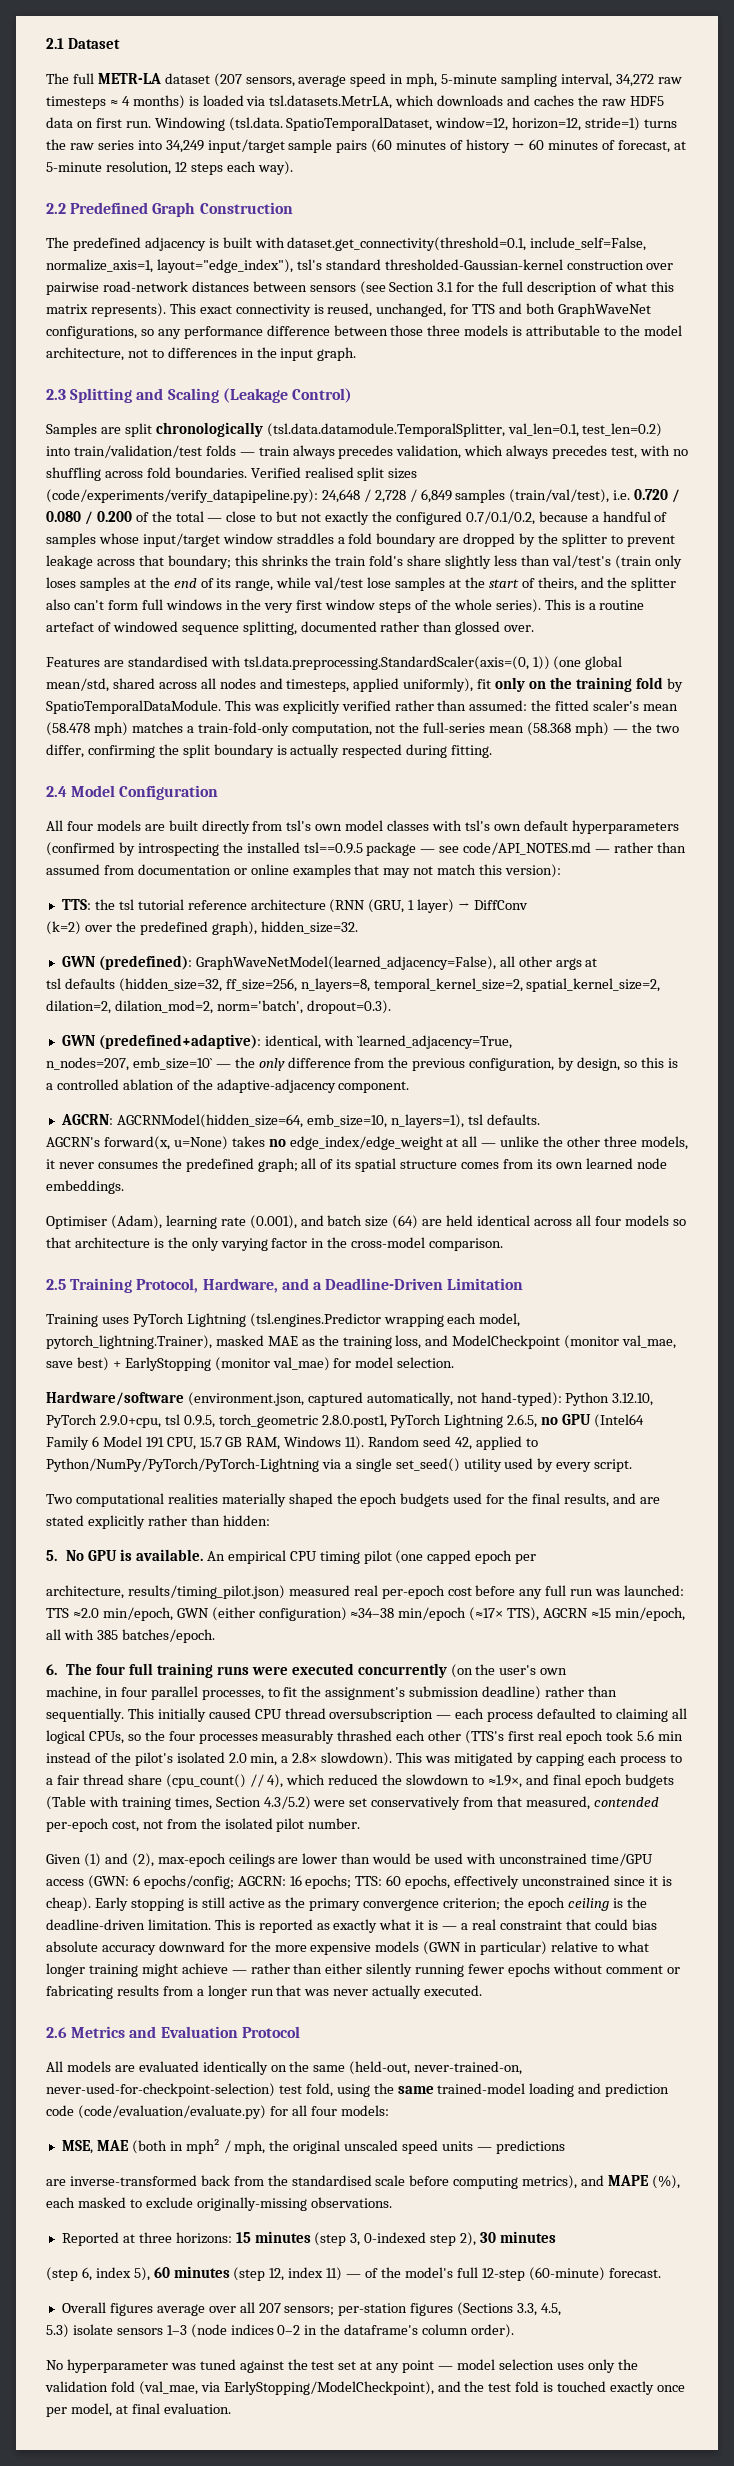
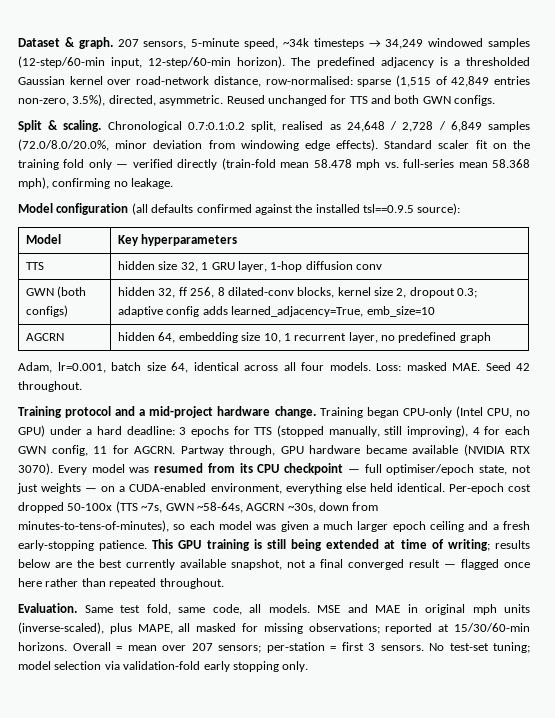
[46,38,64,49] 2.1 -> (18, 42) none
[46,73,682,87] [46,95,664,109] [46,117,678,131] [46,139,686,153] [46,161,293,175] [46,202,293,217] [46,237,647,251] [46,259,674,273] [46,281,674,295] [46,303,651,317] [46,325,682,339] [46,347,357,361] [46,388,352,403] [46,422,663,437] [46,445,688,459] [46,467,418,481] [46,489,318,503] // The full METR-LA dataset (207 sensors, average speed in mph, 5-minute sampling interval, 34,272 raw timesteps ≈ 4 months) is loaded via tsl.datasets.MetrLA, which downloads and caches the raw HDF5 data on first run. Windowing (tsl.data. SpatioTemporalDataset, window=12, horizon=12, stride=1) turns the raw series into 34,249 input/target sample pairs (60 minutes of history → 60 minutes of forecast, at 5-minute resolution, 12 steps each way). // 2.2 Predefined Graph Construction // The predefined adjacency is built with dataset.get_connectivity(threshold=0.1, include_self=False, normalize_axis=1, layout="edge_index"), tsl's standard thresholded-Gaussian-kernel construction over pairwise road-network distances between sensors (see Section 3.1 for the full description of what this matrix represents). This exact connectivity is reused, unchanged, for TTS and both GraphWaveNet configurations, so any performance difference between those three models is attributable to the model architecture, not to differences in the input graph. // 2.3 Splitting and Scaling (Leakage Control) // Samples are split chronologically (tsl.data.datamodule.TemporalSplitter, val_len=0.1, test_len=0.2) into train/validation/test folds — train always precedes validation, which always precedes test, with no shuffling across fold boundaries. Verified realised split sizes (code/experiments/verify_datapipeline.py): -> [64,37,530,49] [18,56,530,68] [18,75,530,87] [18,94,496,106] [18,120,341,132] & graph. 207 sensors, 5-minute speed, ~34k timesteps → 34,249 windowed samples (12-step/60-min input, 12-step/60-min horizon). The predefined adjacency is a thresholded Gaussian kernel over road-network distance, row-normalised: sparse (1,515 of 42,849 entries non-zero, 3.5%), directed, asymmetric. Reused unchanged for TTS and both GWN configs. // Split & scaling. Chronological 0.7:0.1:0.2 split, realised as
[509,489,681,503] [46,511,668,525] [46,533,675,547] [46,555,682,569] [46,577,677,591] [46,599,645,613] [46,621,535,635] [46,656,623,670] [46,677,683,692] [46,700,679,714] [46,722,679,736] [46,744,493,758] [46,785,219,800] [46,820,679,834] [46,842,686,856] [46,864,562,878] [61,899,529,913] [46,921,358,935] [61,955,598,970] [46,978,661,992] [46,1000,391,1014] [61,1034,512,1049] [46,1057,678,1071] [46,1079,410,1093] [60,1114,540,1128] [46,1136,688,1150] [46,1158,667,1172] [46,1180,124,1194] [46,1215,686,1229] [46,1237,504,1251] [46,1278,524,1293] [46,1313,521,1327] [46,1335,677,1349] [46,1357,455,1371] [46,1391,654,1406] [46,1414,645,1428] [46,1436,538,1450] [46,1458,633,1472] [46,1493,660,1507] [46,1515,270,1529] [46,1549,537,1564] [46,1585,685,1599] [46,1607,685,1621] [46,1629,215,1643] [46,1663,568,1678] [46,1686,617,1700] [46,1708,687,1722] [46,1730,683,1744] [46,1752,682,1766] [46,1774,674,1788] [46,1796,659,1810] [46,1818,361,1832] [46,1853,653,1867] [46,1875,672,1889] [46,1897,647,1911] [46,1919,657,1933] [46,1941,649,1955] [46,1963,680,1977] [46,1985,483,1999] [46,2026,300,2038] [46,2061,523,2075] [46,2083,670,2097] [46,2105,389,2119] [61,2139,565,2154] [46,2175,680,2189] [46,2197,392,2211] [61,2231,556,2246] [46,2266,661,2281] [61,2302,562,2316] [46,2324,515,2338] [46,2359,638,2373] [45,2381,685,2395] [46,2403,231,2417] (train/val/test), i.e. 0.720 / 0.080 / 0.200 of the total — close to but not exactly the configured 0.7/0.1/0.2, because a handful of samples whose input/target window straddles a fold boundary are dropped by the splitter to prevent leakage across that boundary; this shrinks the train fold's share slightly less than val/test's (train only loses samples at the end of its range, while val/test lose samples at the start of theirs, and the splitter also can't form full windows in the very first window steps of the whole series). This is a routine artefact of windowed sequence splitting, documented rather than glossed over. // Features are standardised with tsl.data.preprocessing.StandardScaler(axis=(0, 1)) (one global mean/std, shared across all nodes and timesteps, applied uniformly), fit only on the training fold by SpatioTemporalDataModule. This was explicitly verified rather than assumed: the fitted scaler's mean (58.478 mph) matches a train-fold-only computation, not the full-series mean (58.368 mph) — the two differ, confirming the split boundary is actually respected during fitting. // 2.4 Model Configuration // All four models are built directly from tsl's own model classes with tsl's own default hyperparameters (confirmed by introspecting the installed tsl==0.9.5 package — see code/API_NOTES.md — rather than assumed from documentation or online examples that may not match this version): // TTS: the tsl tutorial reference architecture (RNN (GRU, 1 layer) → DiffConv // (k=2) over the predefined graph), hidden_size=32. // GWN (predefined): GraphWaveNetModel(learned_adjacency=False), all other args at // tsl defaults (hidden_size=32, ff_size=256, n_layers=8, temporal_kernel_size=2, spatial_kernel_size=2, dilation=2, dilation_mod=2, norm='batch', dropout=0.3). // GWN (predefined+adaptive): identical, with `learned_adjacency=True, // n_nodes=207, emb_size=10` — the only difference from the previous configuration, by design, so this is a controlled ablation of the adaptive-adjacency component. // AGCRN: AGCRNModel(hidden_size=64, emb_size=10, n_layers=1), tsl defaults. // AGCRN's forward(x, u=None) takes no edge_index/edge_weight at all — unlike the other three models, it never consumes the predefined graph; all of its spatial structure comes from its own learned node embeddings. // Optimiser (Adam), learning rate (0.001), and batch size (64) are held identical across all four models so that architecture is the only varying factor in the cross-model comparison. // 2.5 Training Protocol, Hardware, and a Deadline-Driven Limitation // Training uses PyTorch Lightning (tsl.engines.Predictor wrapping each model, pytorch_lightning.Trainer), masked MAE as the training loss, and ModelCheckpoint (monitor val_mae, save best) + EarlyStopping (monitor val_mae) for model selection. // Hardware/software (environment.json, captured automatically, not hand-typed): Python 3.12.10, PyTorch 2.9.0+cpu, tsl 0.9.5, torch_geometric 2.8.0.post1, PyTorch Lightning 2.6.5, no GPU (Intel64 Family 6 Model 191 CPU, 15.7 GB RAM, Windows 11). Random seed 42, applied to Python/NumPy/PyTorch/PyTorch-Lightning via a single set_seed() utility used by every script. // Two computational realities materially shaped the epoch budgets used for the final results, and are stated explicitly rather than hidden: // 5. No GPU is available. An empirical CPU timing pilot (one capped epoch per // architecture, results/timing_pilot.json) measured real per-epoch cost before any full run was launched: TTS ≈2.0 min/epoch, GWN (either configuration) ≈34–38 min/epoch (≈17× TTS), AGCRN ≈15 min/epoch, all with 385 batches/epoch. // 6. The four full training runs were executed concurrently (on the user's own // machine, in four parallel processes, to fit the assignment's submission deadline) rather than sequentially. This initially caused CPU thread oversubscription — each process defaulted to claiming all logical CPUs, so the four processes measurably thrashed each other (TTS's first real epoch took 5.6 min instead of the pilot's isolated 2.0 min, a 2.8× slowdown). This was mitigated by capping each process to a fair thread share (cpu_count() // 4), which reduced the slowdown to ≈1.9×, and final epoch budgets (Table with training times, Section 4.3/5.2) were set conservatively from that measured, contended per-epoch cost, not from the isolated pilot number. // Given (1) and (2), max-epoch ceilings are lower than would be used with unconstrained time/GPU access (GWN: 6 epochs/config; AGCRN: 16 epochs; TTS: 60 epochs, effectively unconstrained since it is cheap). Early stopping is still active as the primary convergence criterion; the epoch ceiling is the deadline-driven limitation. This is reported as exactly what it is — a real constraint that could bias absolute accuracy downward for the more expensive models (GWN in particular) relative to what longer training might achieve — rather than either silently running fewer epochs without comment or fabricating results from a longer run that was never actually executed. // 2.6 Metrics and Evaluation Protocol // All models are evaluated identically on the same (held-out, never-trained-on, never-used-for-checkpoint-selection) test fold, using the same trained-model loading and prediction code (code/evaluation/evaluate.py) for all four models: // MSE, MAE (both in mph² / mph, the original unscaled speed units — predictions // are inverse-transformed back from the standardised scale before computing metrics), and MAPE (%), each masked to exclude originally-missing observations. // Reported at three horizons: 15 minutes (step 3, 0-indexed step 2), 30 minutes // (step 6, index 5), 60 minutes (step 12, index 11) — of the model's full 12-step (60-minute) forecast. // Overall figures average over all 207 sensors; per-station figures (Sections 3.3, 4.5, // 5.3) isolate sensors 1–3 (node indices 0–2 in the dataframe's column order). // No hyperparameter was tuned against the test set at any point — model selection uses only the validation fold (val_mae, via EarlyStopping/ModelCheckpoint), and the test fold is touched exactly once per model, at final evaluation. -> [18,139,530,151] [18,158,530,170] [18,177,174,189] [18,203,461,215] [26,234,62,244] [118,234,238,246] [26,262,45,270] [118,261,383,272] [26,286,87,298] [26,305,69,317] [118,287,478,298] [118,306,435,317] [26,333,65,341] [118,332,491,343] [18,362,530,373] [18,381,82,392] [18,406,530,418] [18,425,531,437] [18,444,530,456] [18,463,531,475] [17,483,531,494] [18,501,379,513] [18,520,531,532] [18,539,530,551] [18,559,531,570] [18,578,224,589] [18,603,530,615] [18,622,531,634] [18,642,530,653] [18,661,309,672] (72.0/8.0/20.0%, minor deviation from windowing edge effects). Standard scaler fit on the training fold only — verified directly (train-fold mean 58.478 mph vs. full-series mean 58.368 mph), confirming no leakage. // Model configuration (all defaults confirmed against the installed tsl==0.9.5 source): // Model | Key hyperparameters // TTS | hidden size 32, 1 GRU layer, 1-hop diffusion conv // GWN (both configs) | hidden 32, ff 256, 8 dilated-conv blocks, kernel size 2, dropout 0.3; adaptive config adds learned_adjacency=True, emb_size=10 // AGCRN | hidden 64, embedding size 10, 1 recurrent layer, no predefined graph // Adam, lr=0.001, batch size 64, identical across all four models. Loss: masked MAE. Seed 42 throughout. // Training protocol and a mid-project hardware change. Training began CPU-only (Intel CPU, no GPU) under a hard deadline: 3 epochs for TTS (stopped manually, still improving), 4 for each GWN config, 11 for AGCRN. Partway through, GPU hardware became available (NVIDIA RTX 3070). Every model was resumed from its CPU checkpoint — full optimiser/epoch state, not just weights — on a CUDA-enabled environment, everything else held identical. Per-epoch cost dropped 50-100x (TTS ~7s, GWN ~58-64s, AGCRN ~30s, down from minutes-to-tens-of-minutes), so each model was given a much larger epoch ceiling and a fresh early-stopping patience. This GPU training is still being extended at time of writing; results below are the best currently available snapshot, not a final converged result — flagged once here rather than repeated throughout. // Evaluation. Same test fold, same code, all models. MSE and MAE in original mph units (inverse-scaled), plus MAPE, all masked for missing observations; reported at 15/30/60-min horizons. Overall = mean over 207 sensors; per-station = first 3 sensors. No test-set tuning; model selection via validation-fold early stopping only.

